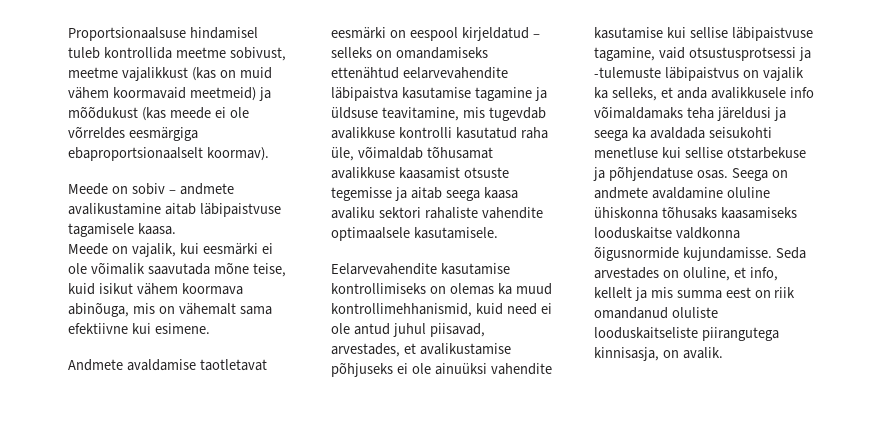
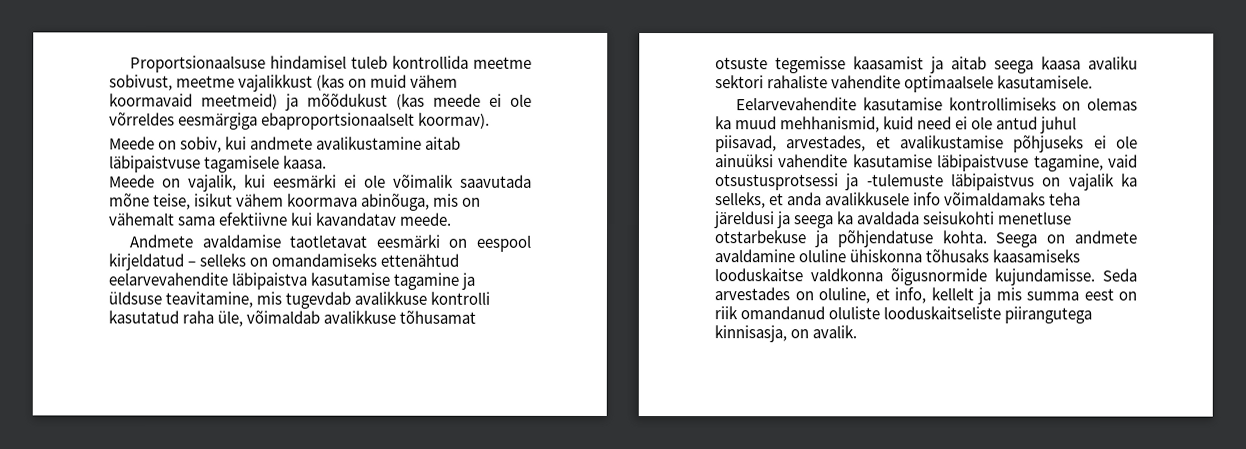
[131,183,176,195] sobiv – -> [180,136,248,153] sobiv, kui
[68,283,95,295] kuid -> (192, 201) none
[154,323,210,334] esimene. -> [315,212,453,226] kavandatav meede.
[426,146,493,159] [331,167,460,179] tõhusamat avalikkuse kaasamist -> [323,310,477,324] avalikkuse tõhusamat
(392, 194) none -> [853,56,924,70] kaasamist
[331,303,472,317] kontrollimehhanismid, -> [780,116,881,133] mehhanismid,
[666,27,728,38] kui sellise -> (933, 161) none
[661,147,723,158] kui sellise -> (1073, 218) none
[696,170,728,179] osas. -> [941,230,987,244] kohta.

